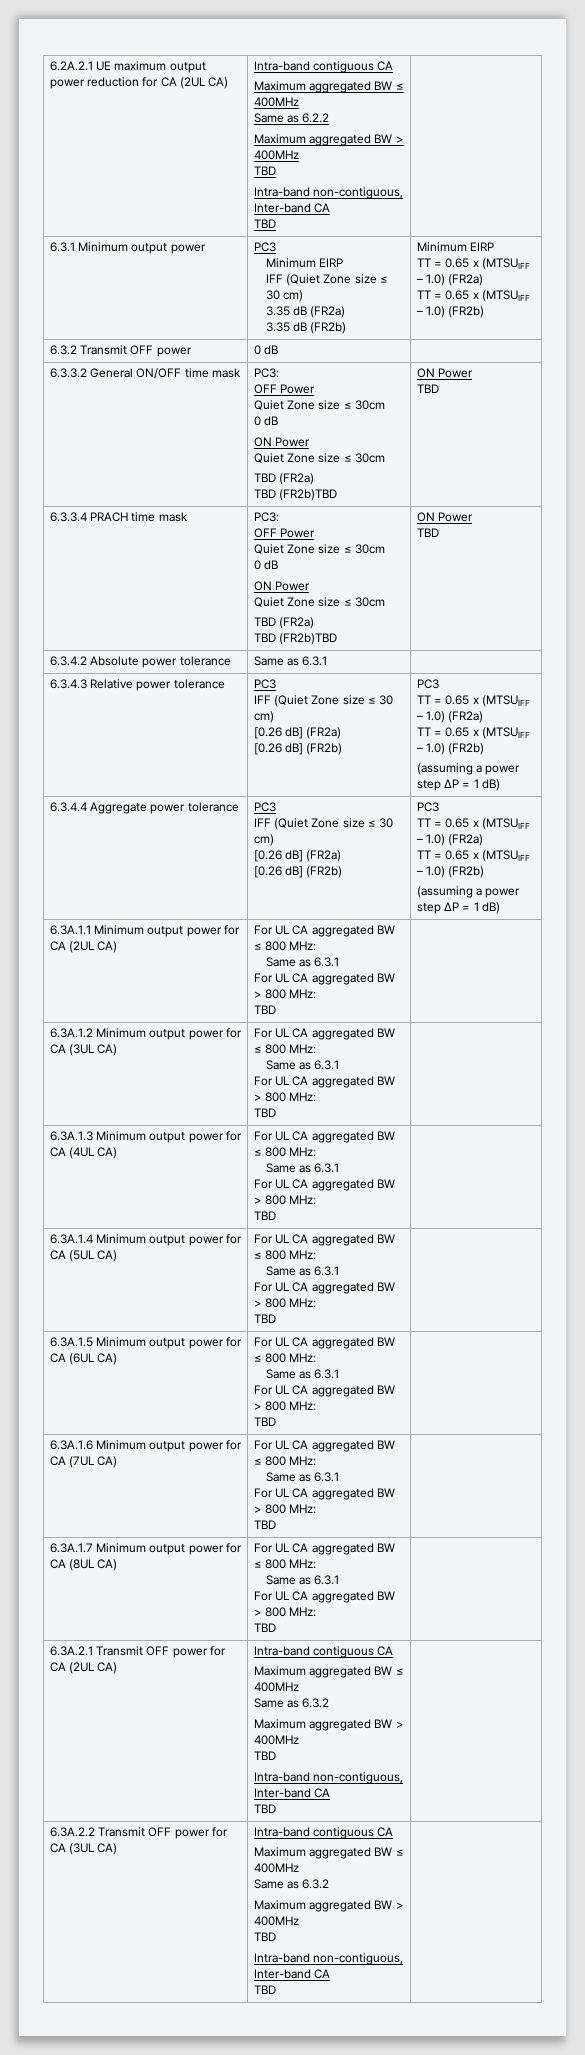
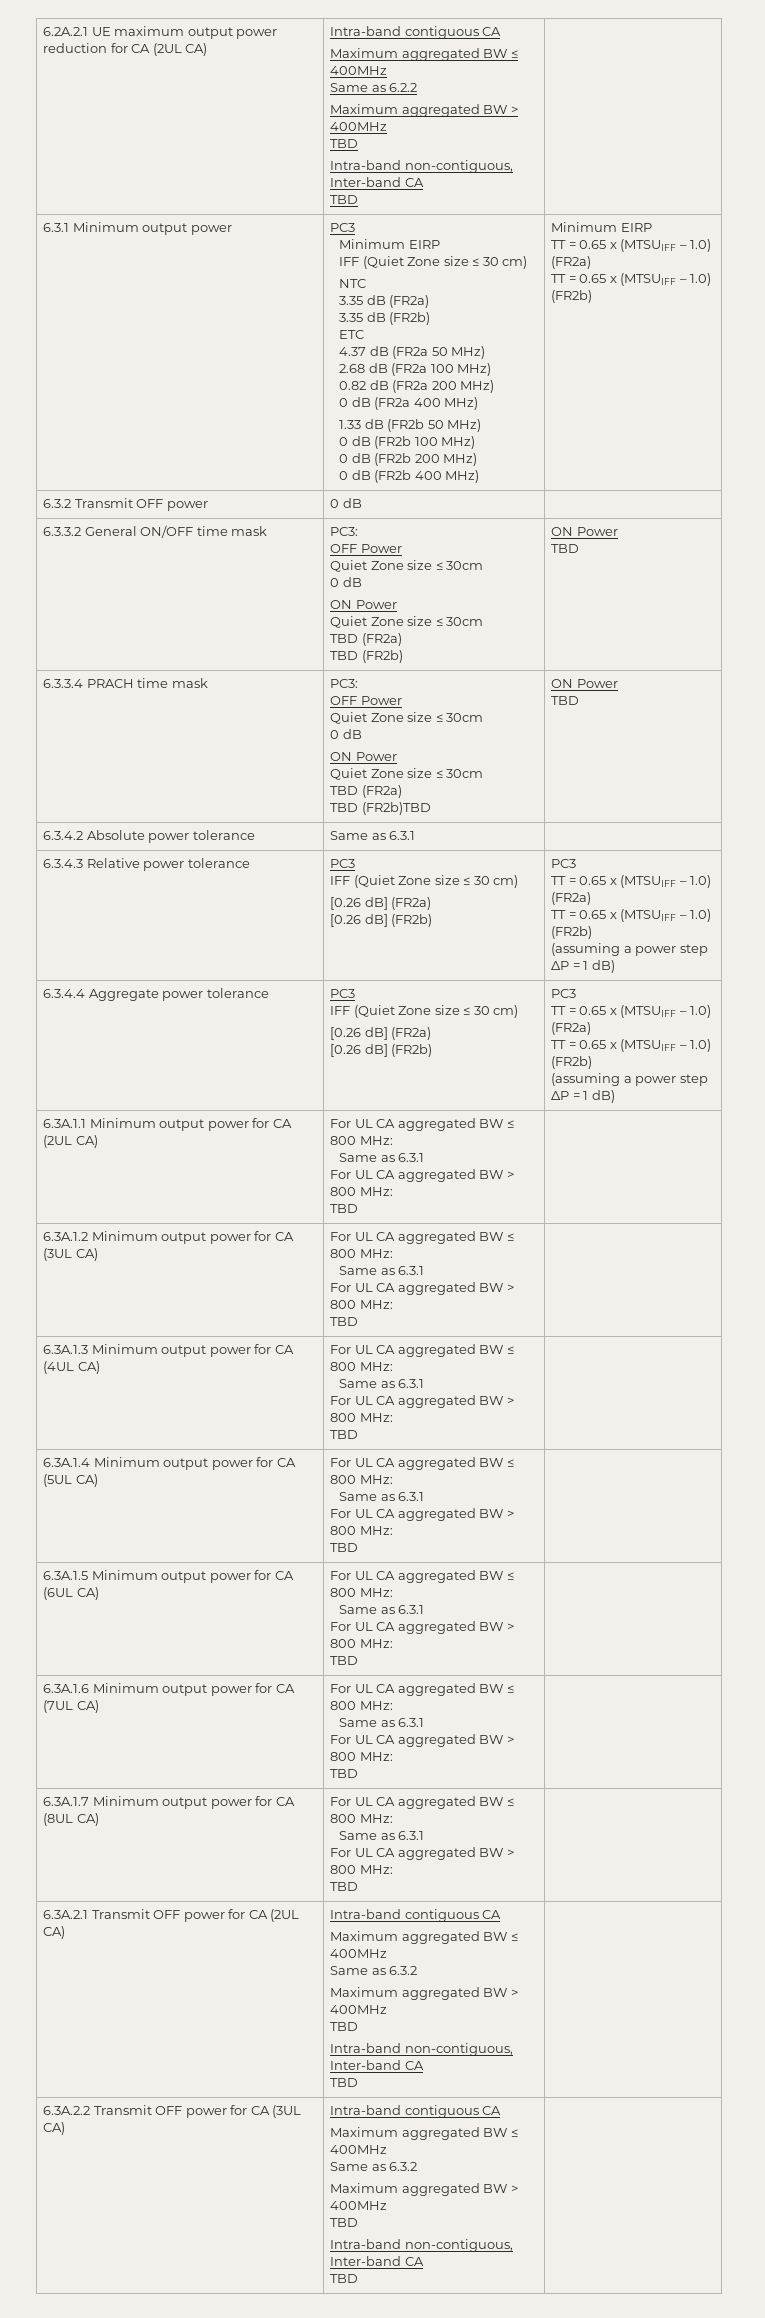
(304, 296) none -> [339,279,367,288] // NTC
(347, 328) none -> [339,330,365,339] [339,346,486,359] [339,363,492,376] [339,380,495,393] [339,397,479,410] [339,419,482,432] [339,436,476,449] [339,453,478,466] [339,470,480,483] // ETC // 4.37 dB (FR2a 50 MHz) // 2.68 dB (FR2a 100 MHz) // 0.82 dB (FR2a 200 MHz) // 0 dB (FR2a 400 MHz) // 1.33 dB (FR2b 50 MHz) // 0 dB (FR2b 100 MHz) // 0 dB (FR2b 200 MHz) // 0 dB (FR2b 400 MHz)
[279,489,338,501] (FR2b)TBD -> [361,650,403,663] (FR2b)

